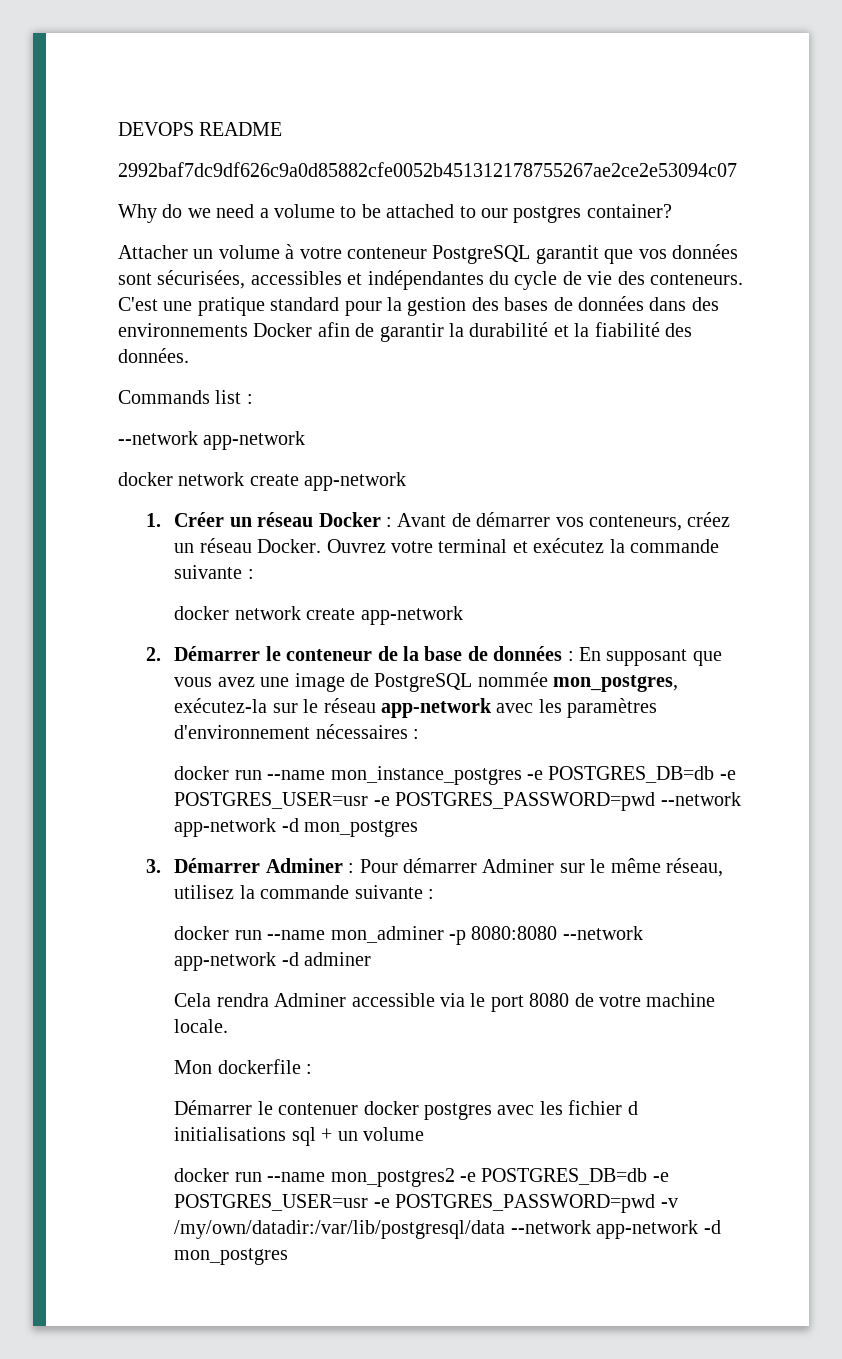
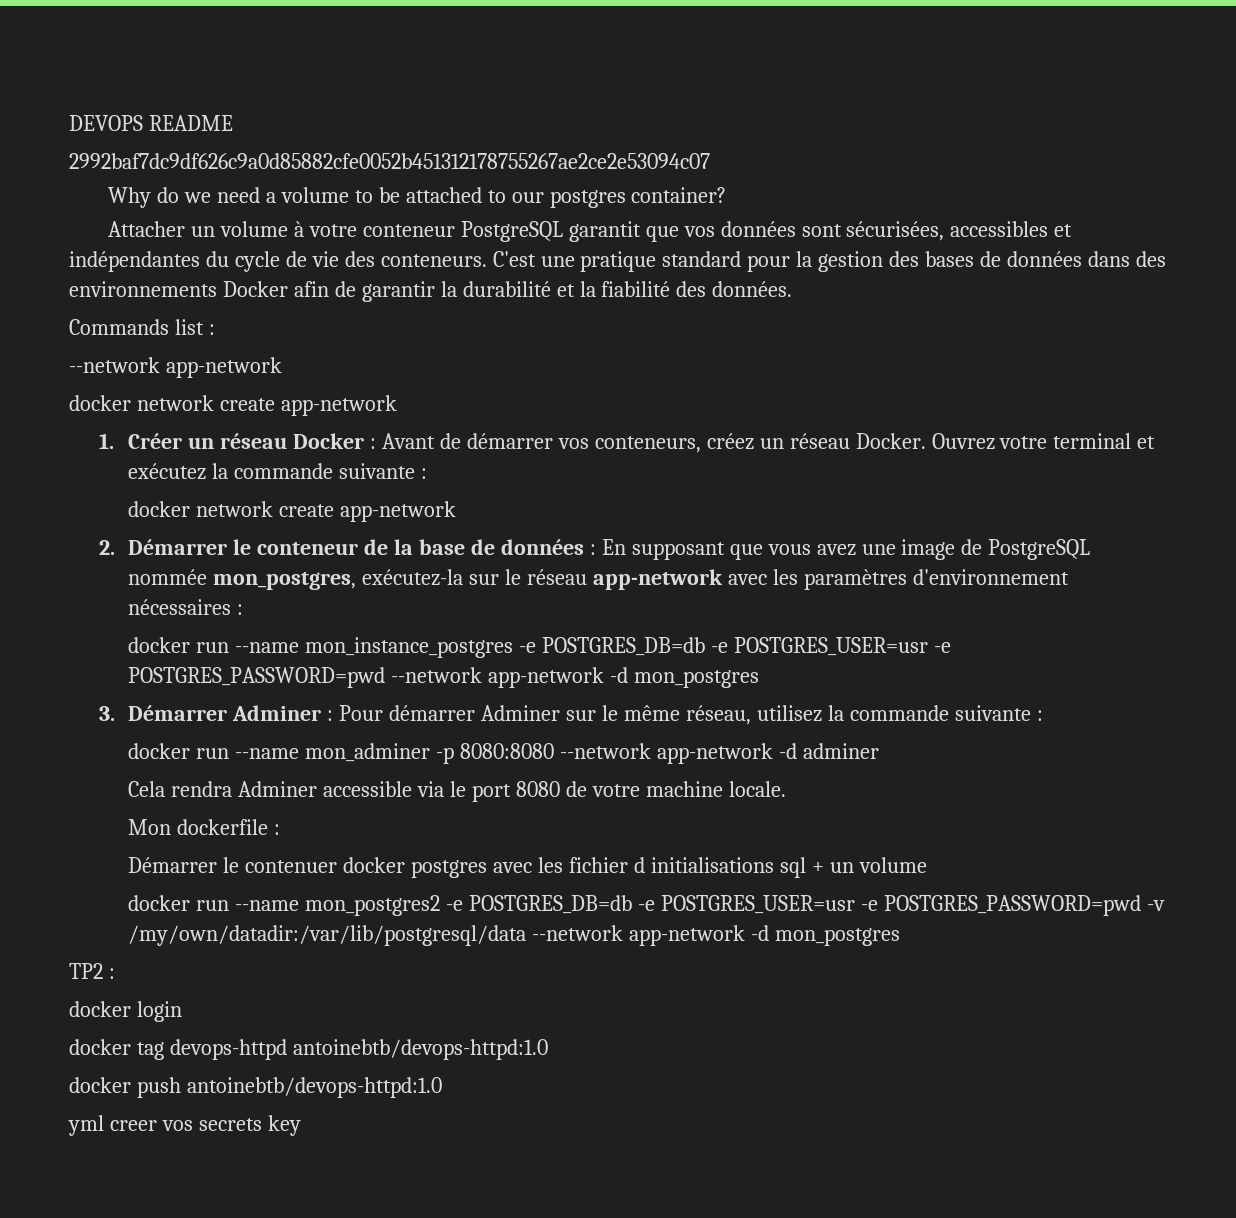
(289, 1256) none -> [69,963,115,979] [69,1001,182,1022] [69,1039,548,1060] [69,1077,442,1098] [68,1115,301,1136] // TP2 : // docker login // docker tag devops-httpd antoinebtb/devops-httpd:1.0 // docker push antoinebtb/devops-httpd:1.0 // yml creer vos secrets key

